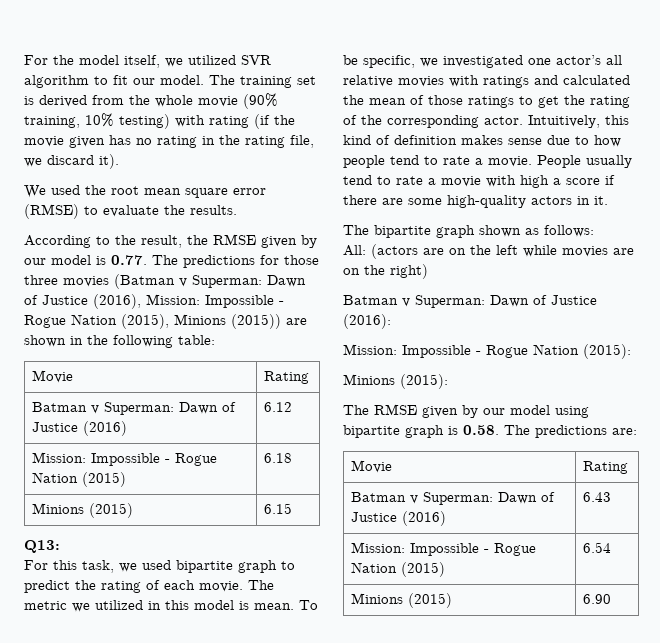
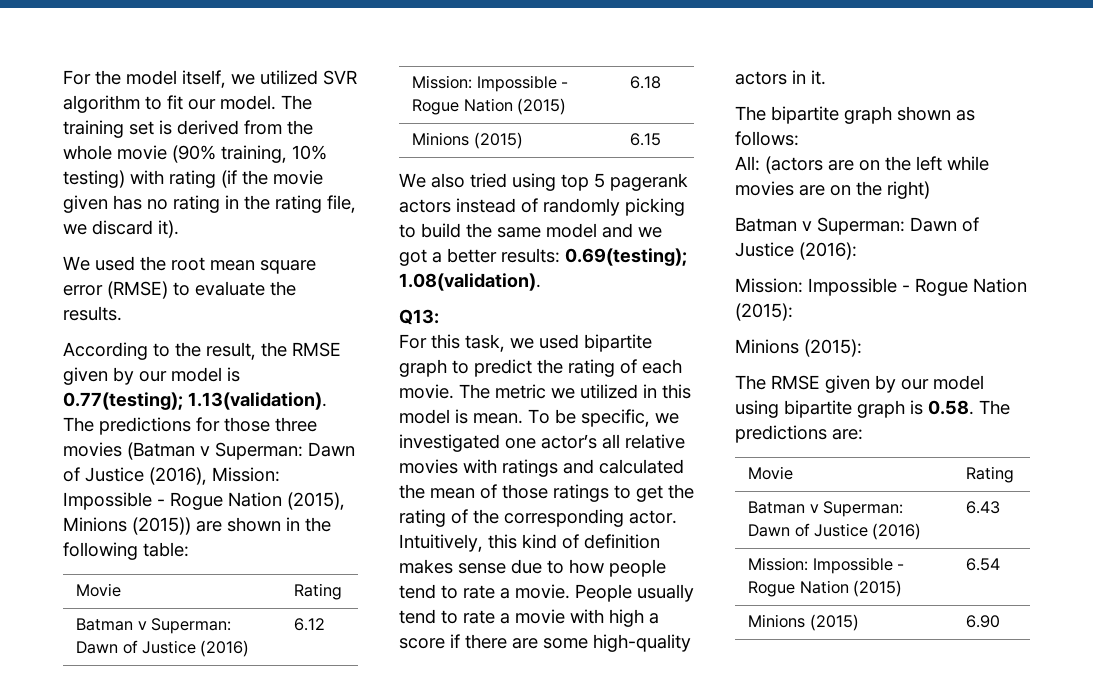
[111,255,147,265] 0.77. -> [63,392,327,410] 0.77(testing); 1.13(validation).
(293, 508) none -> [399,173,688,191] [399,198,685,216] [399,223,662,238] [399,248,687,266] [399,273,541,291] // We also tried using top 5 pagerank actors instead of randomly picking to build the same model and we got a better results: 0.69(testing); 1.08(validation).

